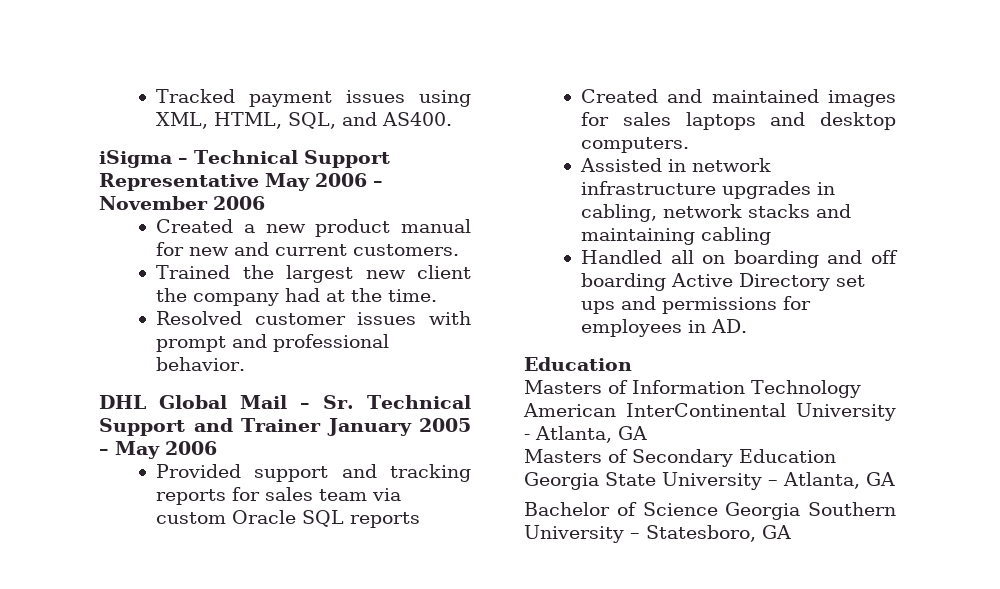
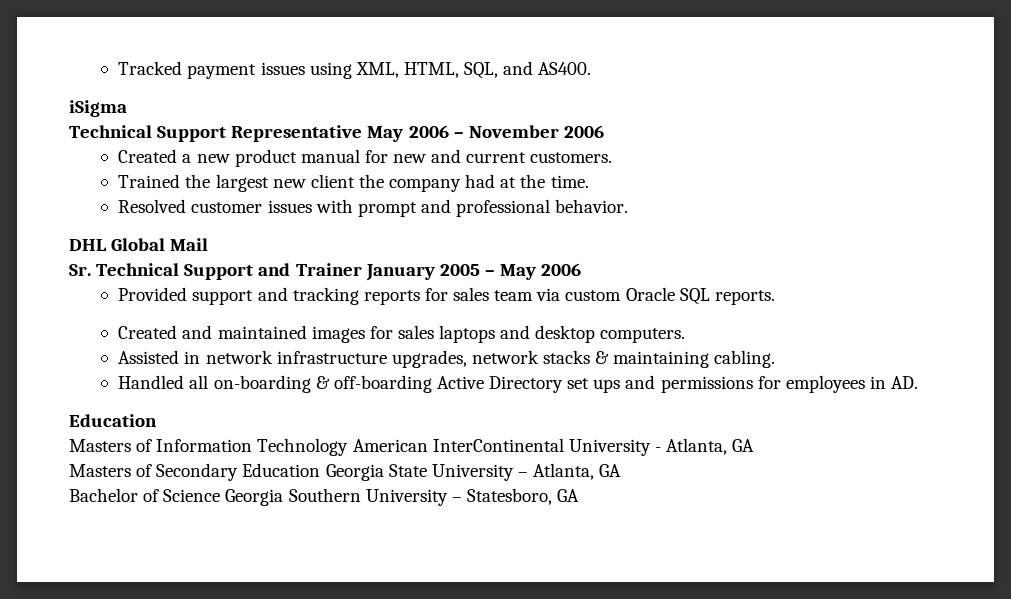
[178,158,188,164] – -> (127, 108) //
[300,403,311,409] – -> (209, 244) //
[350,512,421,528] reports -> [714,290,775,305] reports.
[722,181,836,199] [581,204,852,222] [581,227,772,245] [581,250,898,268] [581,273,667,291] upgrades in cabling, network stacks and maintaining cabling // Handled all on boarding and off boarding -> [391,350,776,368] [118,375,432,393] upgrades, network stacks & maintaining cabling. // Handled all on-boarding & off-boarding

